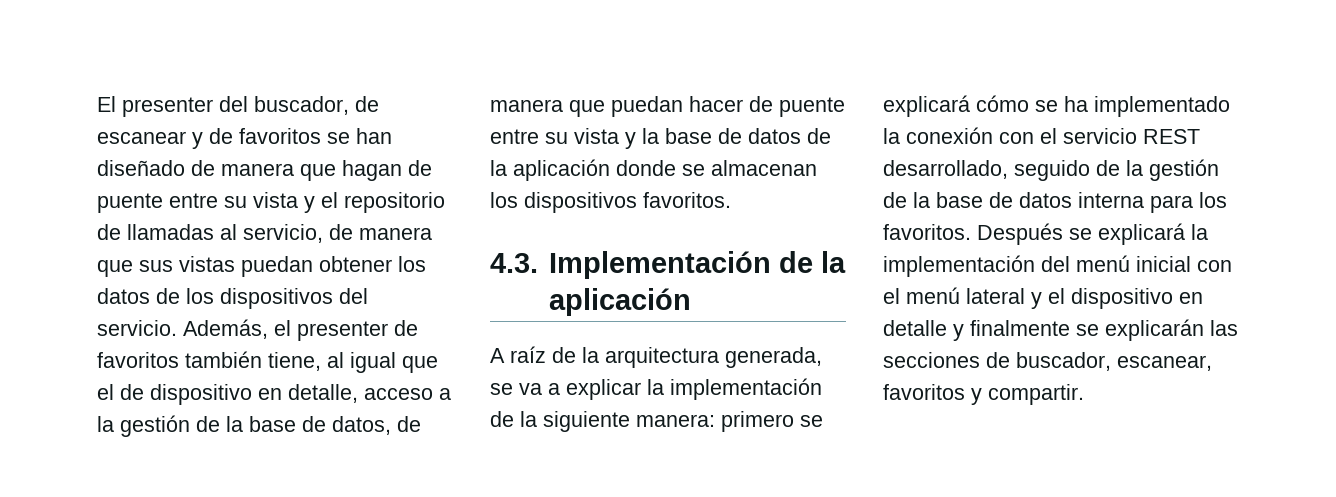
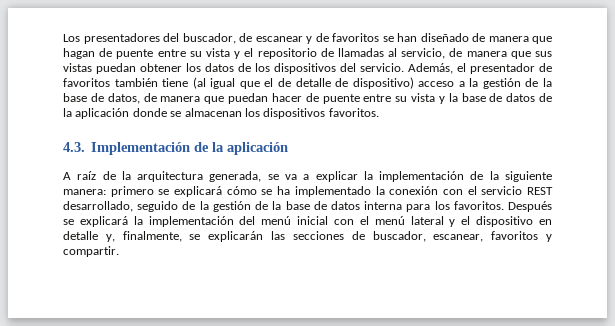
[97,96,213,117] El presenter -> [63,33,160,44] Los presentadores
[297,321,388,341] presenter -> [470,63,535,74] presentador
[268,352,344,371] tiene, al -> [162,77,206,89] tiene (al
[150,384,358,405] dispositivo en detalle, -> [295,77,414,89] detalle de dispositivo)
[953,320,1070,341] y finalmente -> [105,231,182,242] y, finalmente,

